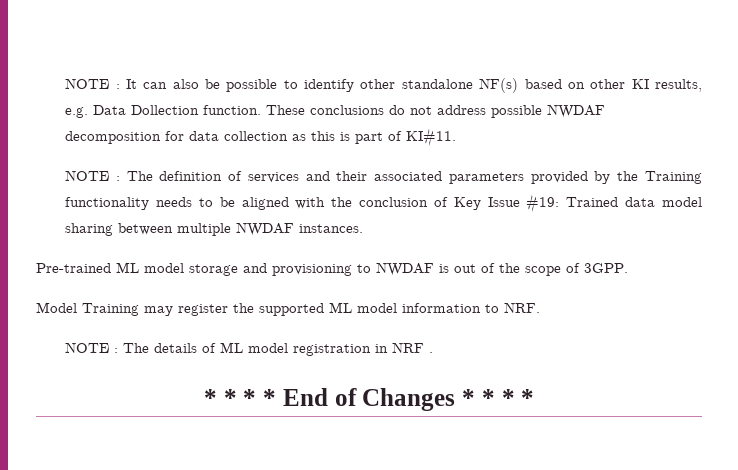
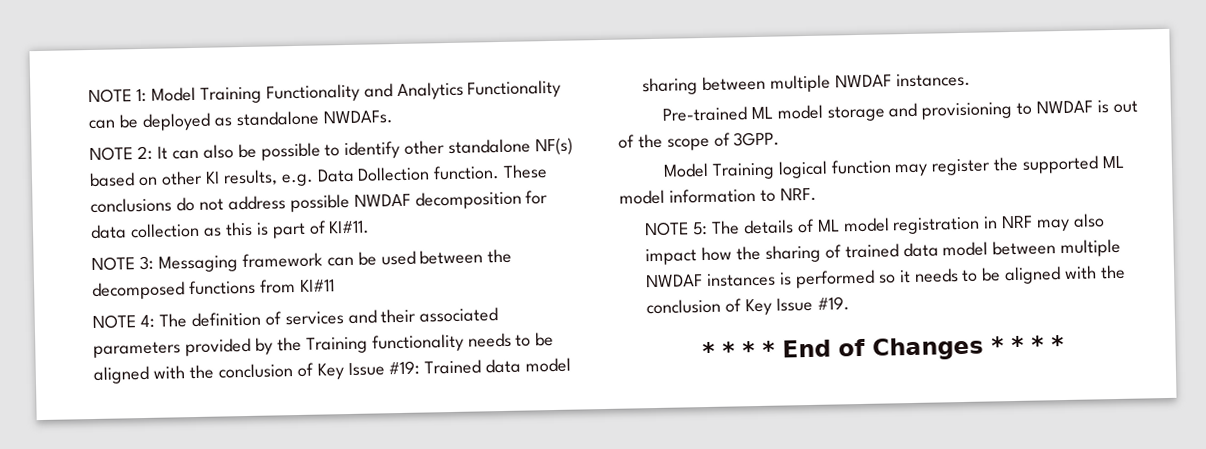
[65,78,120,89] NOTE : -> [88,79,562,104] [88,110,393,131] [89,145,154,162] NOTE 1: Model Training Functionality and Analytics Functionality can be deployed as standalone NWDAFs. // NOTE 2:
[115,176,120,181] : -> [139,248,513,273] [92,279,335,300] [92,314,156,329] 3: Messaging framework can be used between the decomposed functions from KI#11 // NOTE 4:
(139, 309) none -> [777,159,892,179] logical function
[114,348,119,353] : -> [692,221,709,236] 5:
[429,352,434,353] . -> [1036,213,1105,232] [645,238,1122,266] [645,264,1126,289] [646,296,850,316] may also impact how the sharing of trained data model between multiple NWDAF instances is performed so it needs to be aligned with the conclusion of Key Issue #19.

